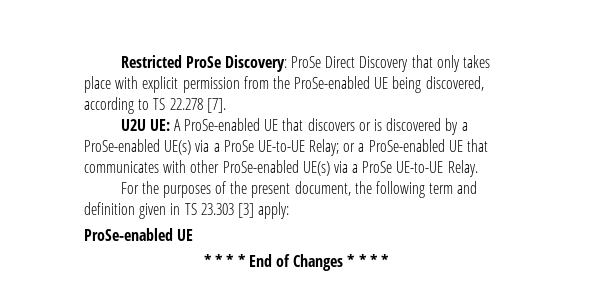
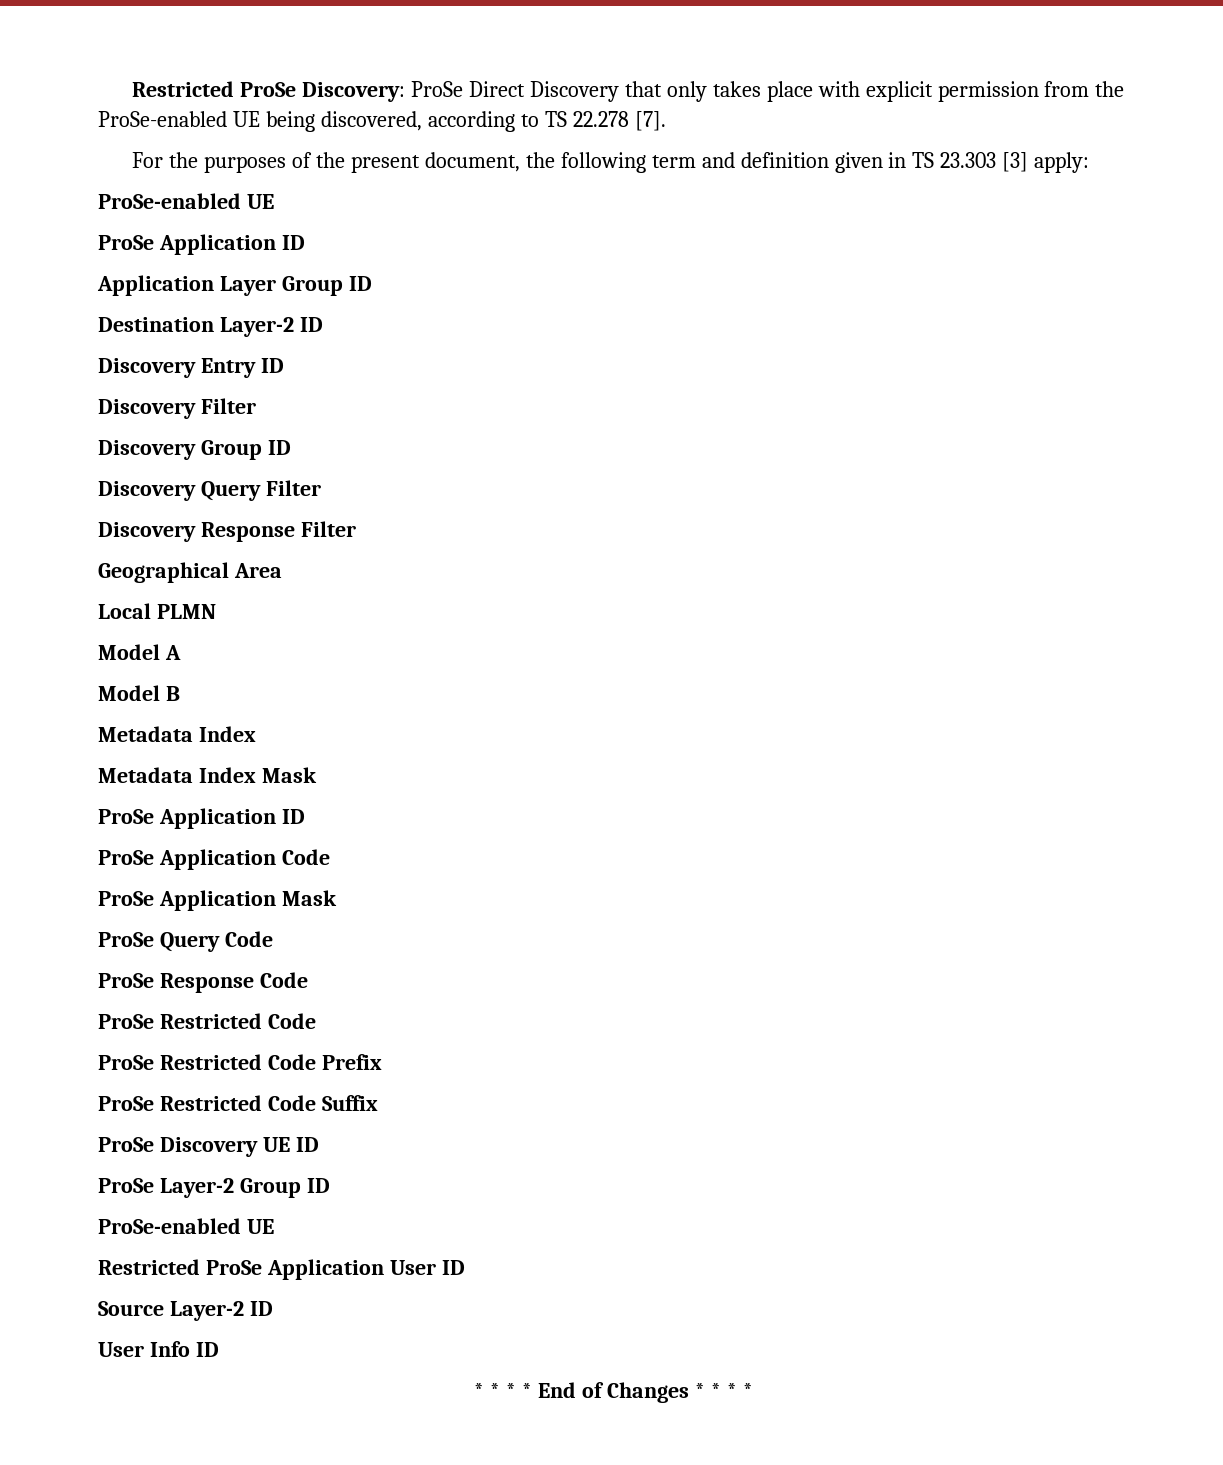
[120,118,468,135] [84,139,489,156] [84,160,478,177] // U2U UE: A ProSe-enabled UE that discovers or is discovered by a ProSe-enabled UE(s) via a ProSe UE-to-UE Relay; or a ProSe-enabled UE that communicates with other ProSe-enabled UE(s) via a ProSe UE-to-UE Relay. -> (666, 121) none
(194, 235) none -> [98,234,305,255] [97,275,372,296] [98,317,323,337] [98,358,284,378] [98,398,256,419] [98,440,291,460] [98,480,321,501] [98,521,356,542] [98,562,282,583] [98,603,216,619] [98,644,181,660] [98,685,180,701] [98,726,256,742] [98,767,317,783] [98,808,305,829] [98,849,330,870] [98,890,337,911] [98,931,273,952] [98,972,308,993] [98,1013,316,1029] [98,1054,382,1070] [98,1095,378,1111] [98,1137,319,1157] [98,1178,330,1198] [98,1218,274,1234] [98,1259,465,1280] [98,1301,273,1321] [98,1341,219,1357] // ProSe Application ID // Application Layer Group ID // Destination Layer-2 ID // Discovery Entry ID // Discovery Filter // Discovery Group ID // Discovery Query Filter // Discovery Response Filter // Geographical Area // Local PLMN // Model A // Model B // Metadata Index // Metadata Index Mask // ProSe Application ID // ProSe Application Code // ProSe Application Mask // ProSe Query Code // ProSe Response Code // ProSe Restricted Code // ProSe Restricted Code Prefix // ProSe Restricted Code Suffix // ProSe Discovery UE ID // ProSe Layer-2 Group ID // ProSe-enabled UE // Restricted ProSe Application User ID // Source Layer-2 ID // User Info ID

